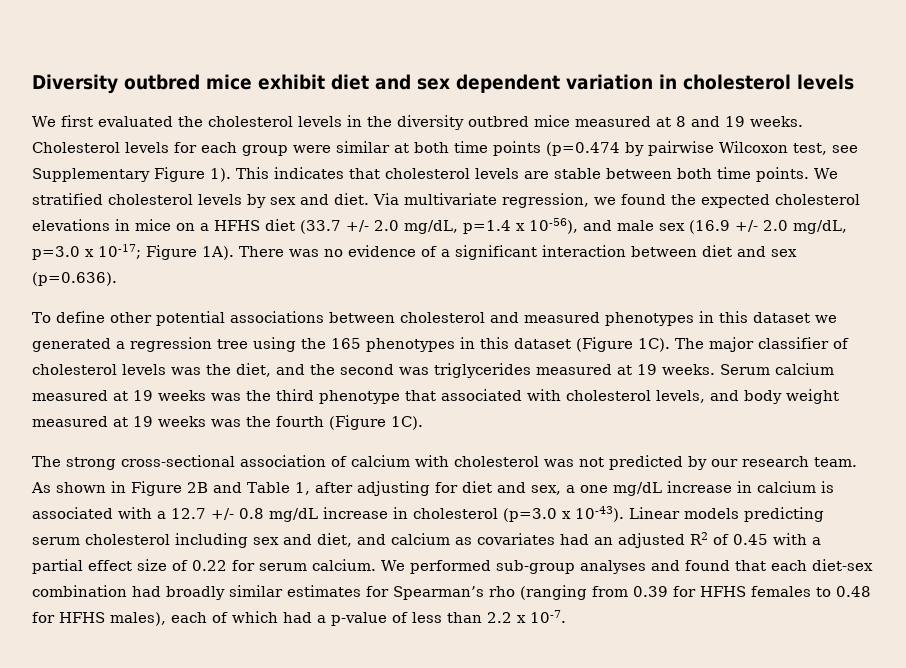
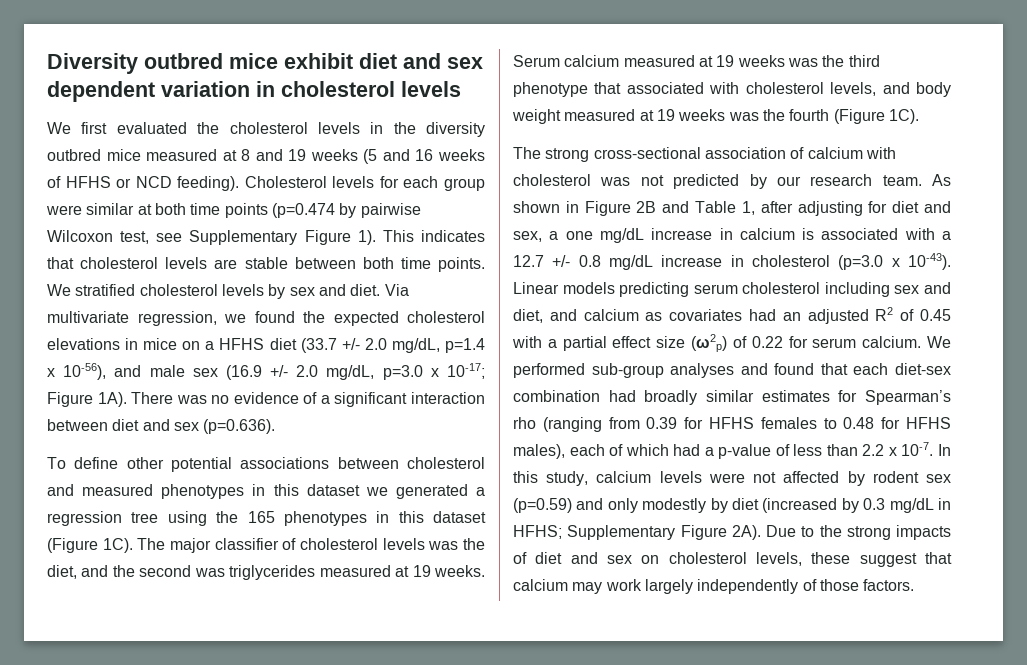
[749,116,803,127] weeks. -> [310,149,486,164] [47,176,240,191] weeks (5 and 16 weeks of HFHS or NCD feeding).
(167, 565) none -> [691,334,728,352] (ω2p)
(566, 616) none -> [938,444,951,456] [513,471,951,486] [513,498,951,513] [513,525,951,540] [513,552,952,567] [513,579,915,594] In this study, calcium levels were not affected by rodent sex (p=0.59) and only modestly by diet (increased by 0.3 mg/dL in HFHS; Supplementary Figure 2A). Due to the strong impacts of diet and sex on cholesterol levels, these suggest that calcium may work largely independently of those factors.

